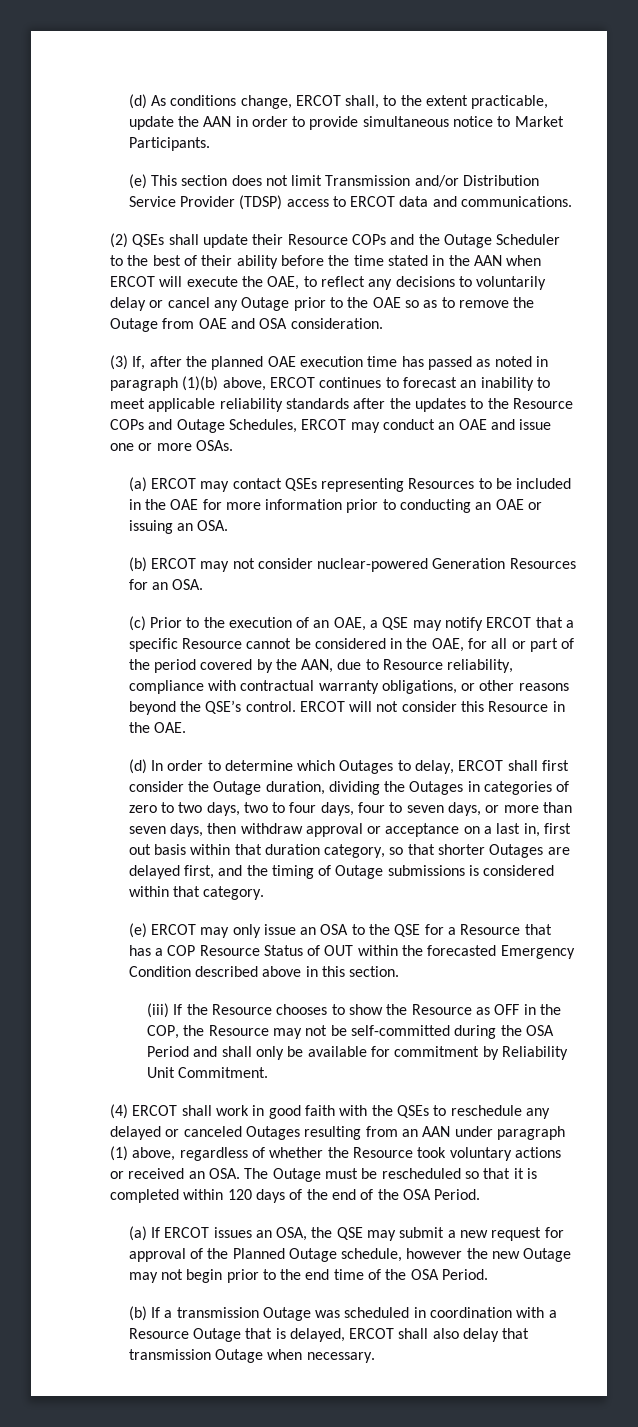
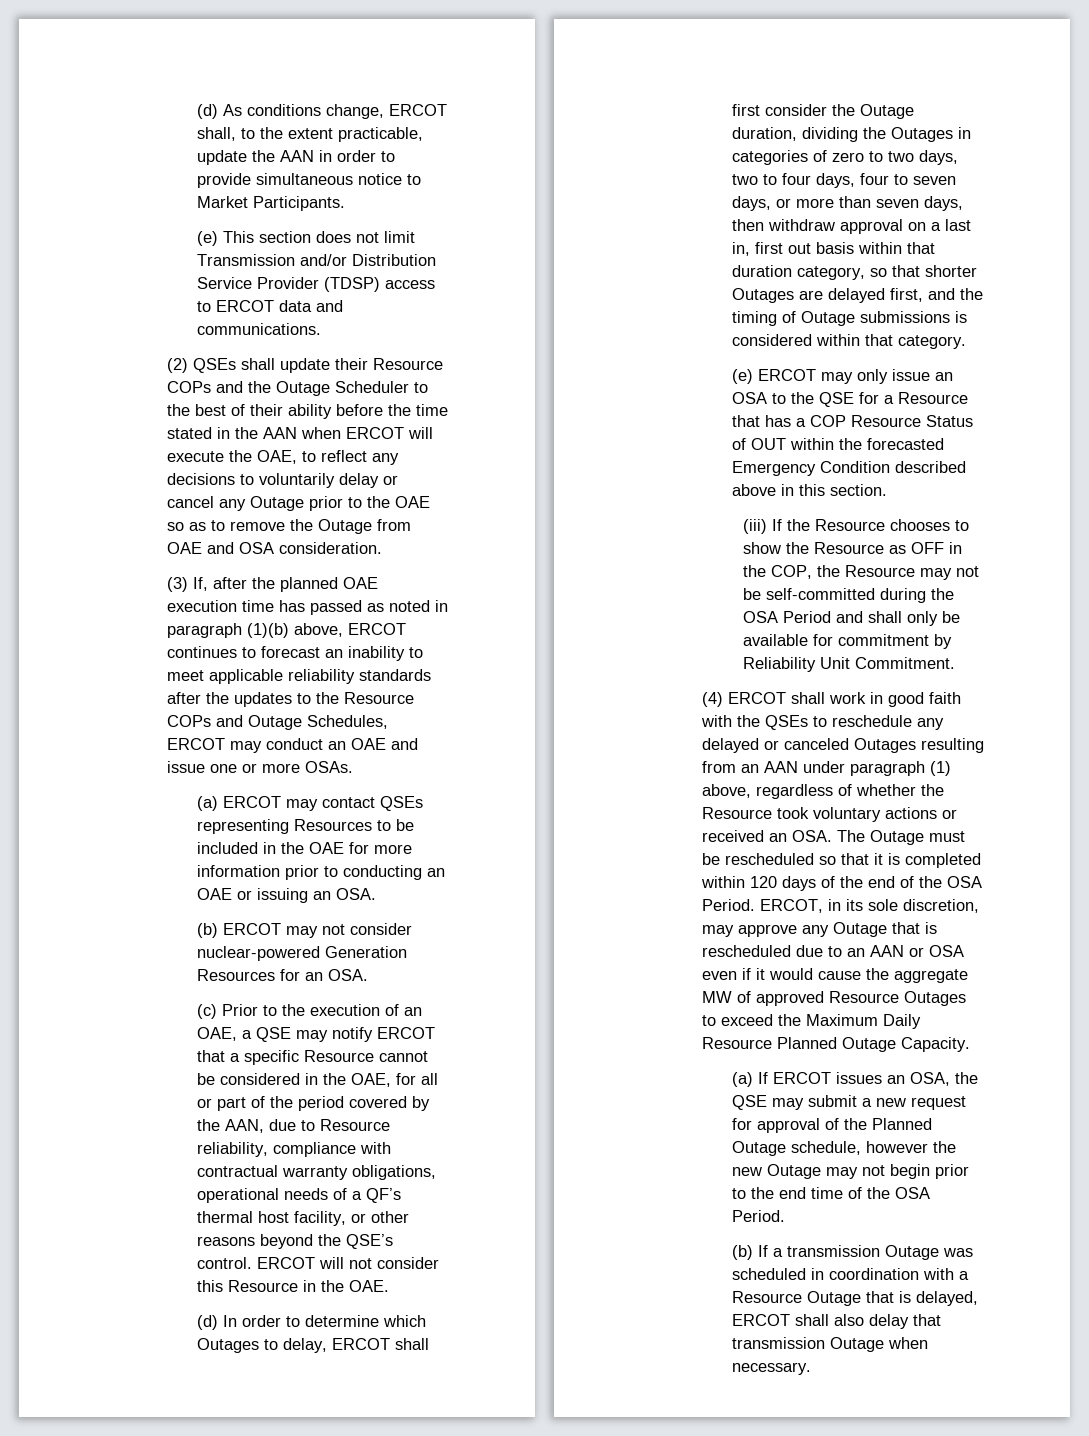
(457, 687) none -> [197,1188,402,1203] [197,1211,347,1226] operational needs of a QF’s thermal host facility,
[367,823,460,837] or acceptance -> (904, 226) none
(481, 1194) none -> [759,899,979,913] [701,922,937,937] [701,945,964,957] [701,968,968,983] [701,991,966,1006] [701,1014,921,1029] [701,1037,970,1052] ERCOT, in its sole discretion, may approve any Outage that is rescheduled due to an AAN or OSA even if it would cause the aggregate MW of approved Resource Outages to exceed the Maximum Daily Resource Planned Outage Capacity.

